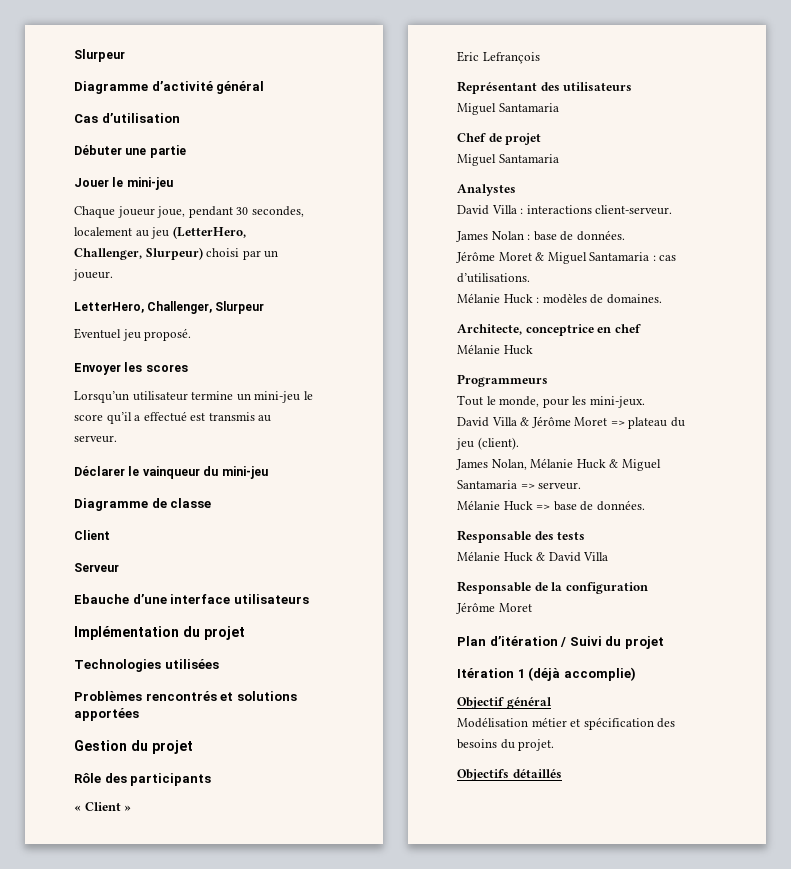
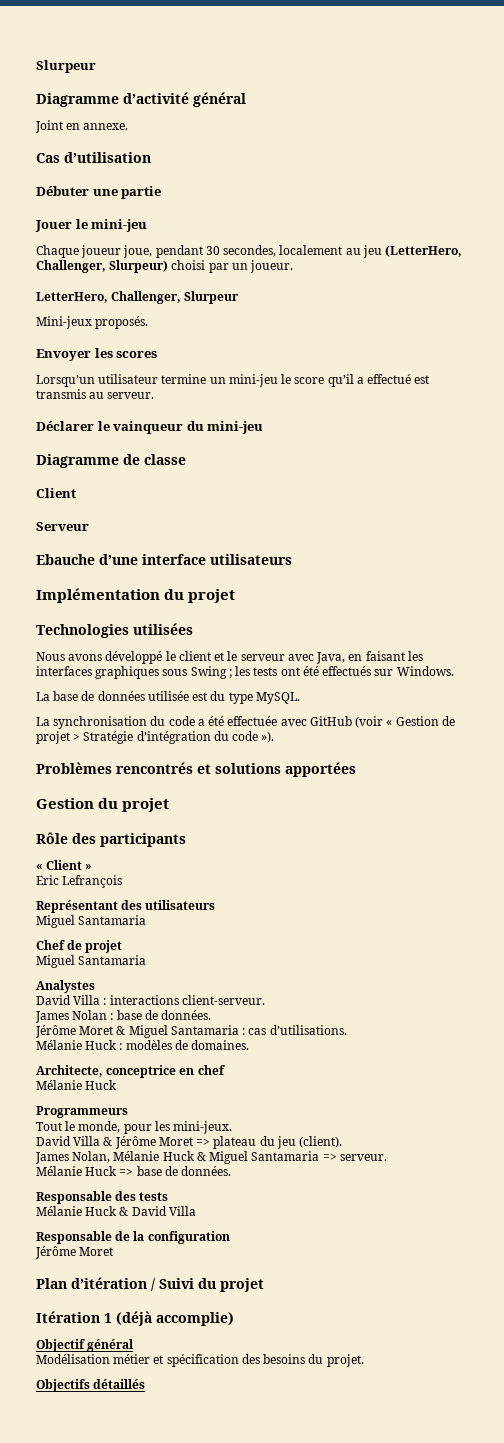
(265, 87) none -> [35,120,129,133] // Joint en annexe.
[74,328,192,341] Eventuel jeu proposé. -> [36,316,149,329] Mini-jeux proposés.
(219, 664) none -> [36,651,423,664] [36,666,454,679] [36,691,300,704] [36,716,455,729] [36,731,275,744] // Nous avons développé le client et le serveur avec Java, en faisant les interfaces graphiques sous Swing ; les tests ont été effectués sur Windows. // La base de données utilisée est du type MySQL. // La synchronisation du code a été effectuée avec GitHub (voir « Gestion de projet > Stratégie d’intégration du code »).

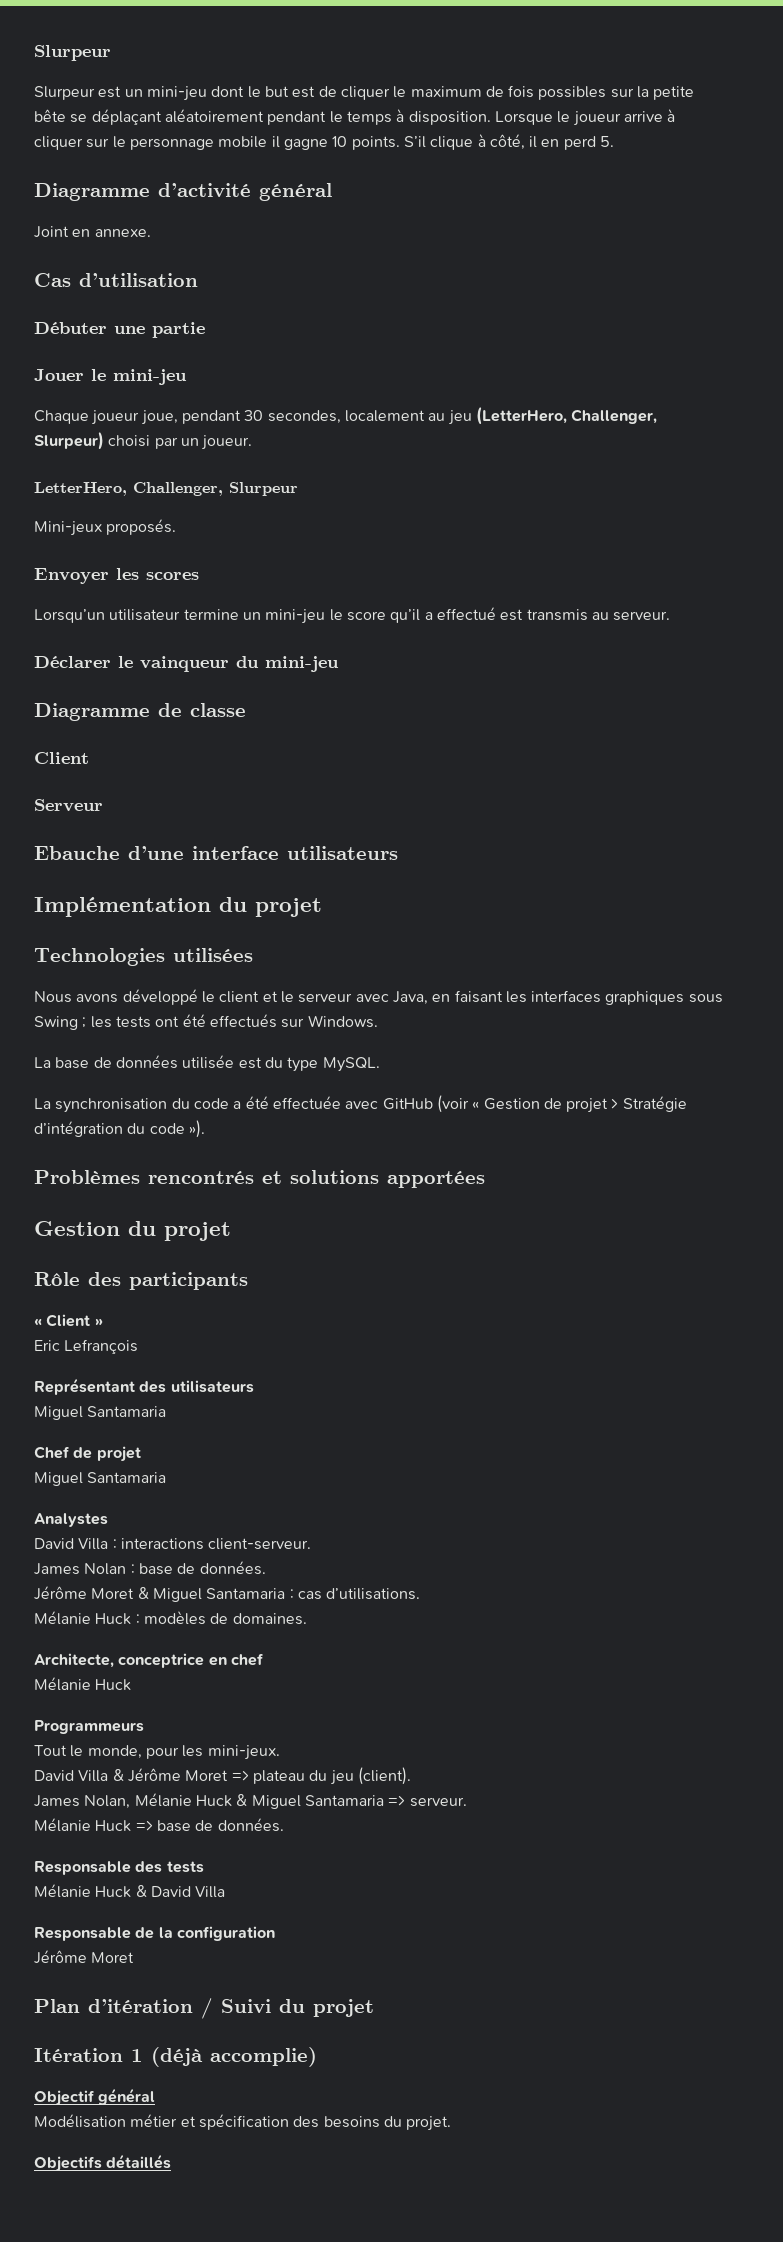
[36,60,96,73] Slurpeur -> [34,45,111,61] [34,85,695,101] [34,109,676,126] [34,134,615,150] Slurpeur // Slurpeur est un mini-jeu dont le but est de cliquer le maximum de fois possibles sur la petite bête se déplaçant aléatoirement pendant le temps à disposition. Lorsque le joueur arrive à cliquer sur le personnage mobile il gagne 10 points. S’il clique à côté, il en perd 5.

